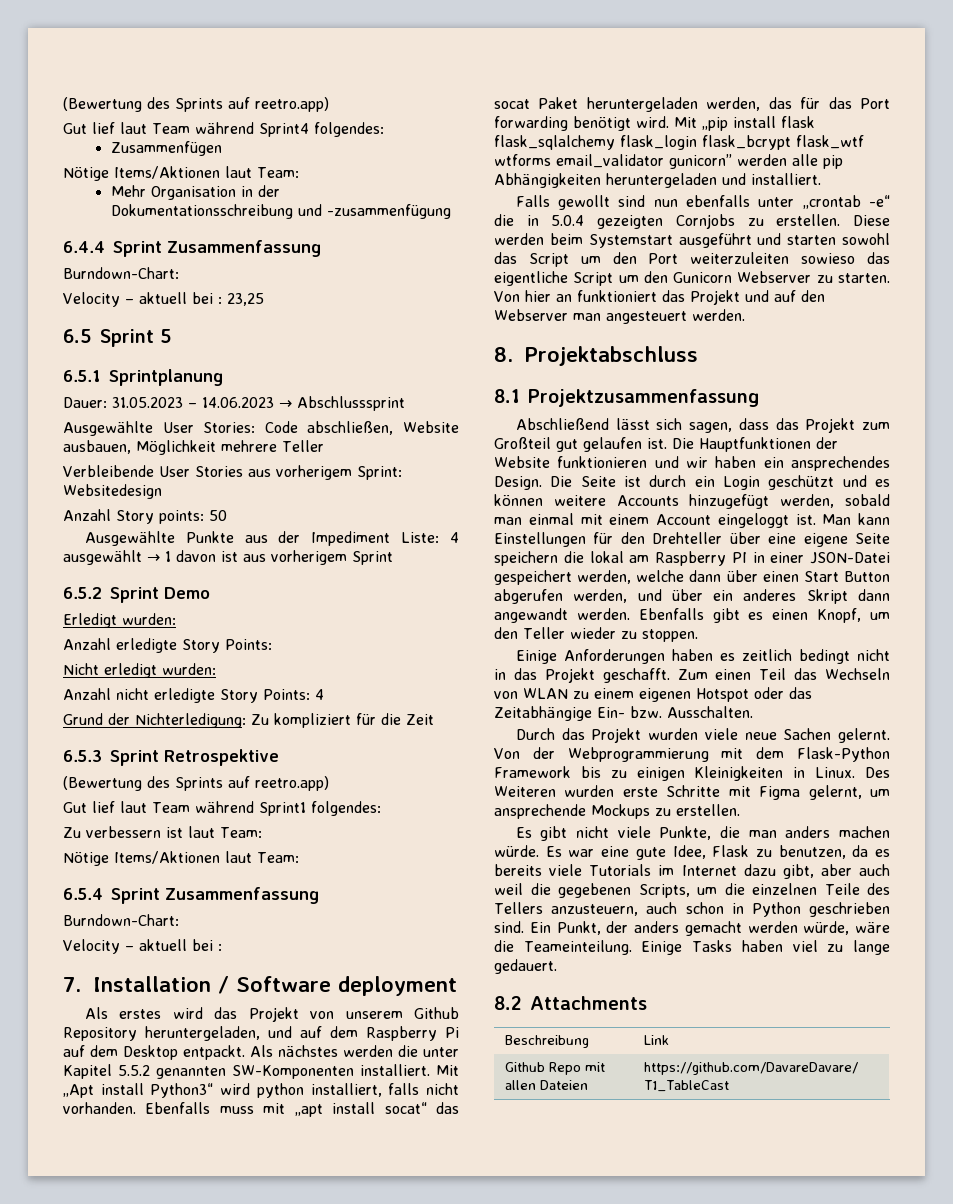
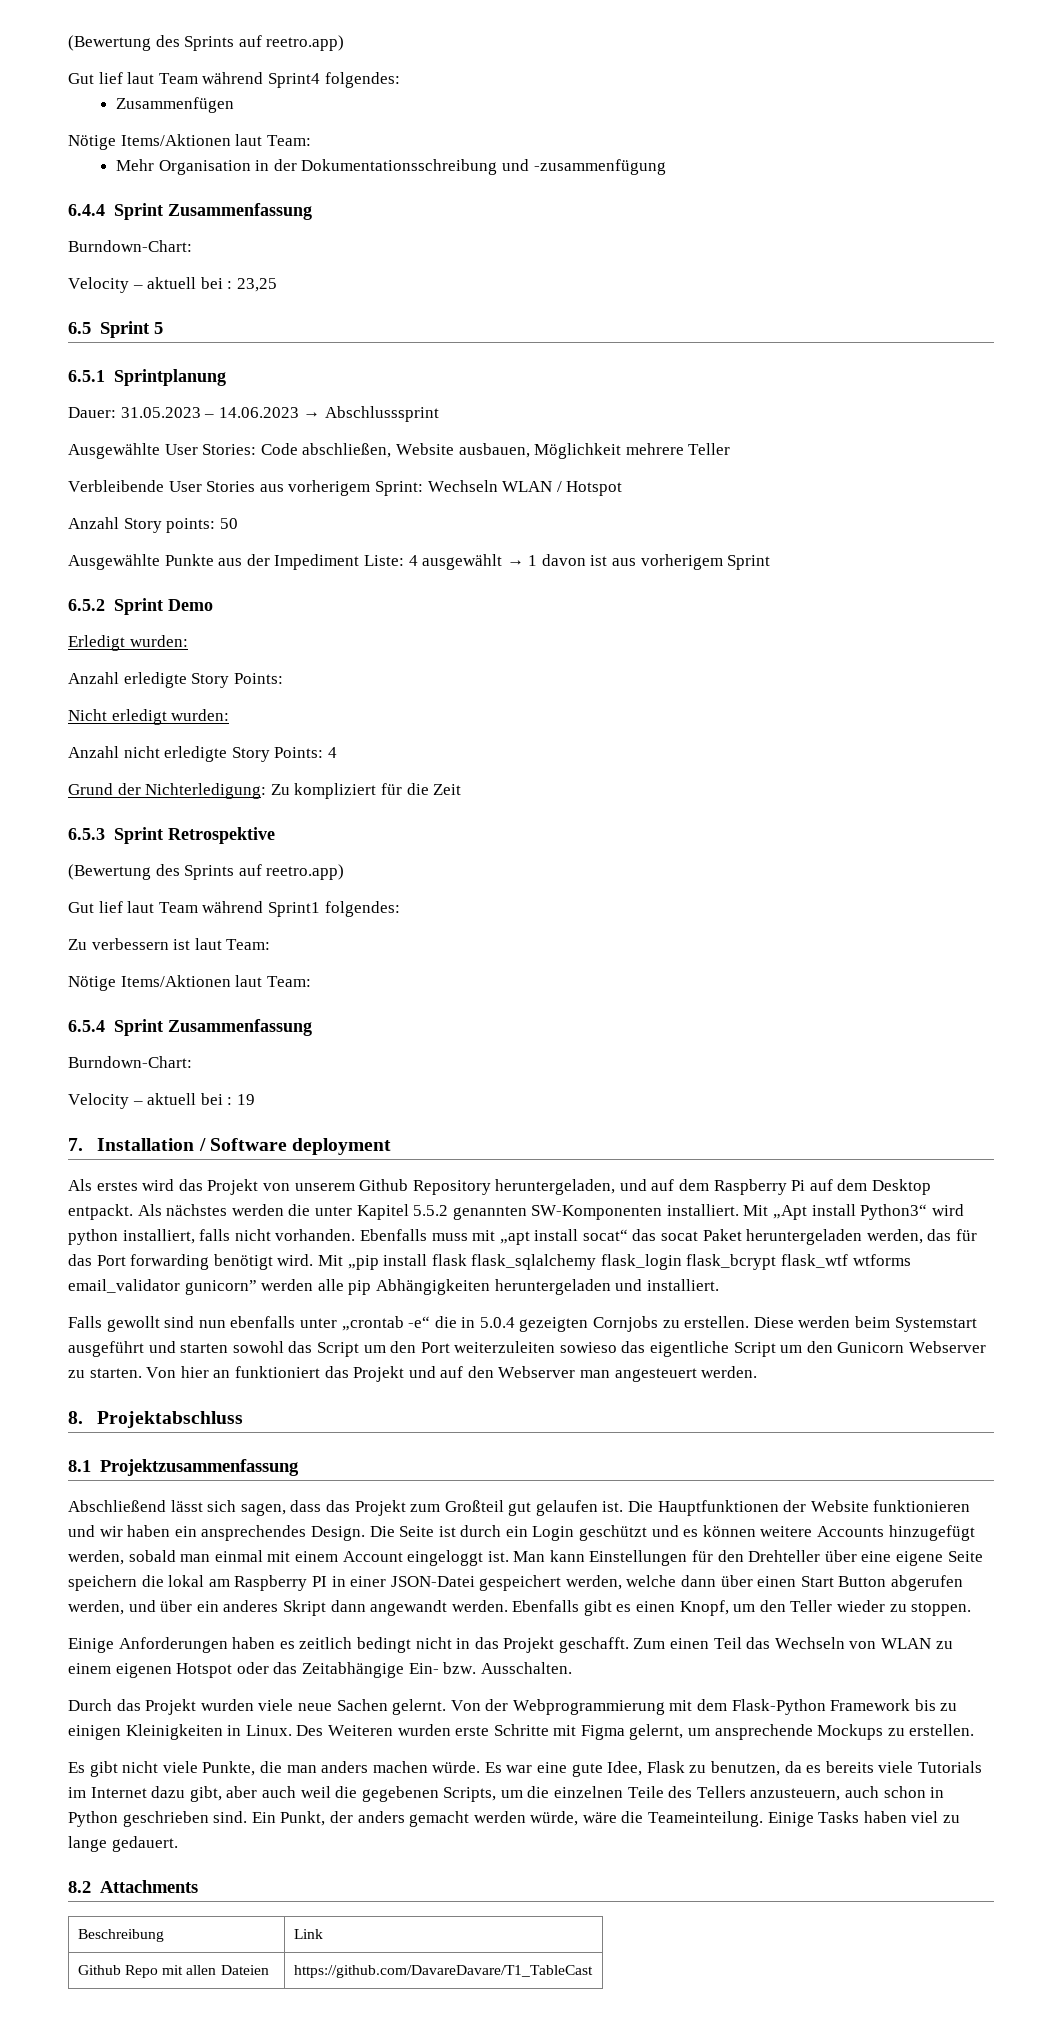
[63,484,162,499] Websitedesign -> [427,480,623,496] Wechseln WLAN / Hotspot
(222, 947) none -> [236,1094,255,1105] 19

